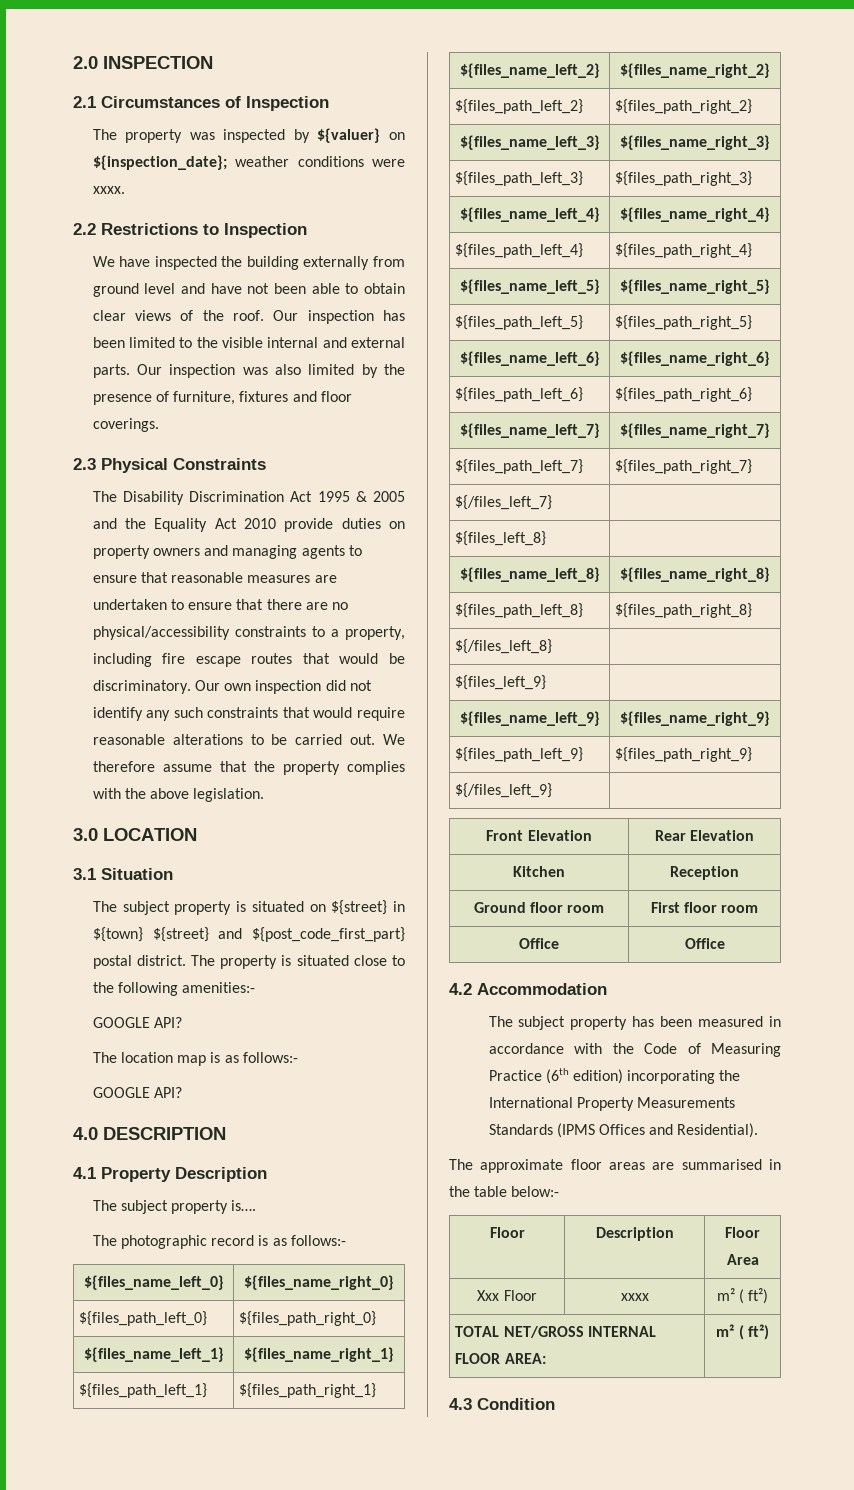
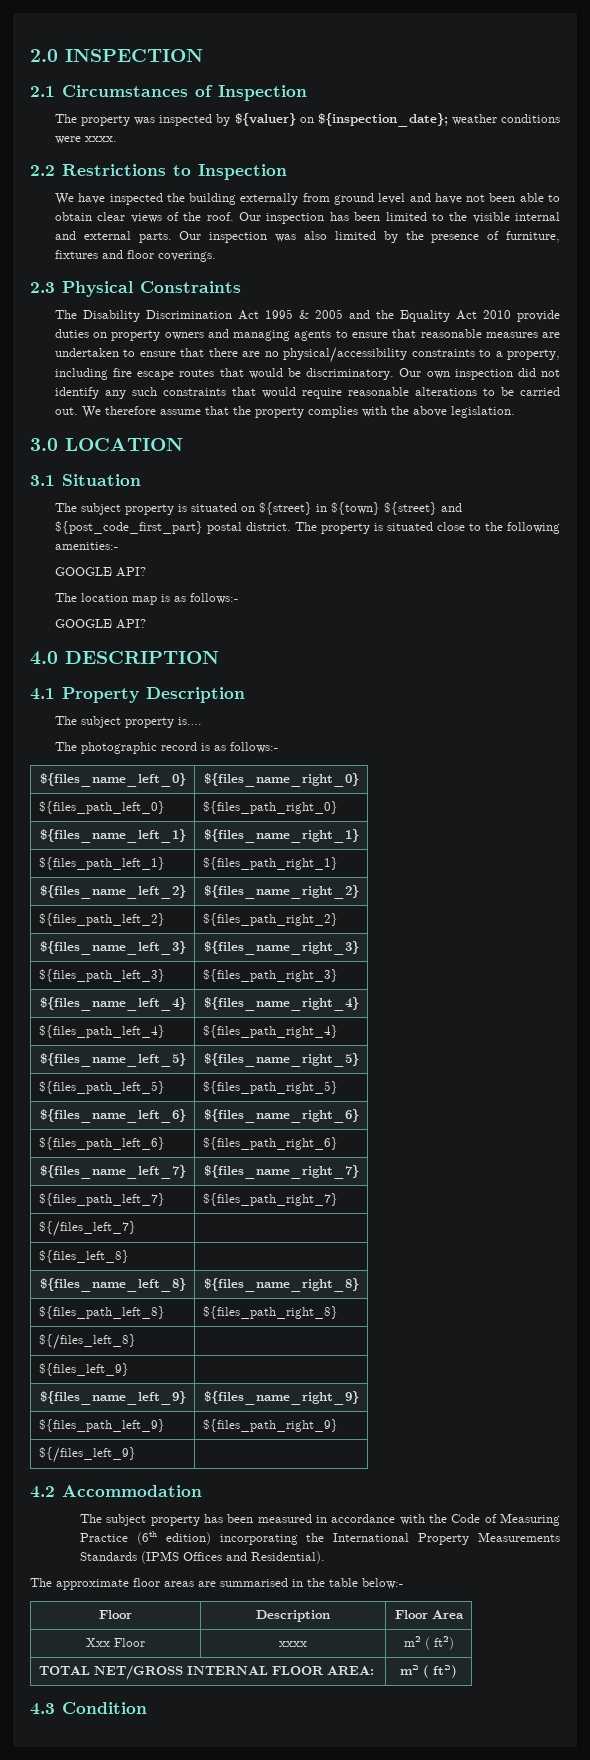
[486,830,592,841] [654,830,755,841] [513,866,565,877] [670,866,739,880] [473,902,605,913] [650,902,759,913] [519,938,559,949] [684,938,725,949] // Front Elevation | Rear Elevation // Kitchen | Reception // Ground floor room | First floor room // Office | Office -> (136, 1455) none

